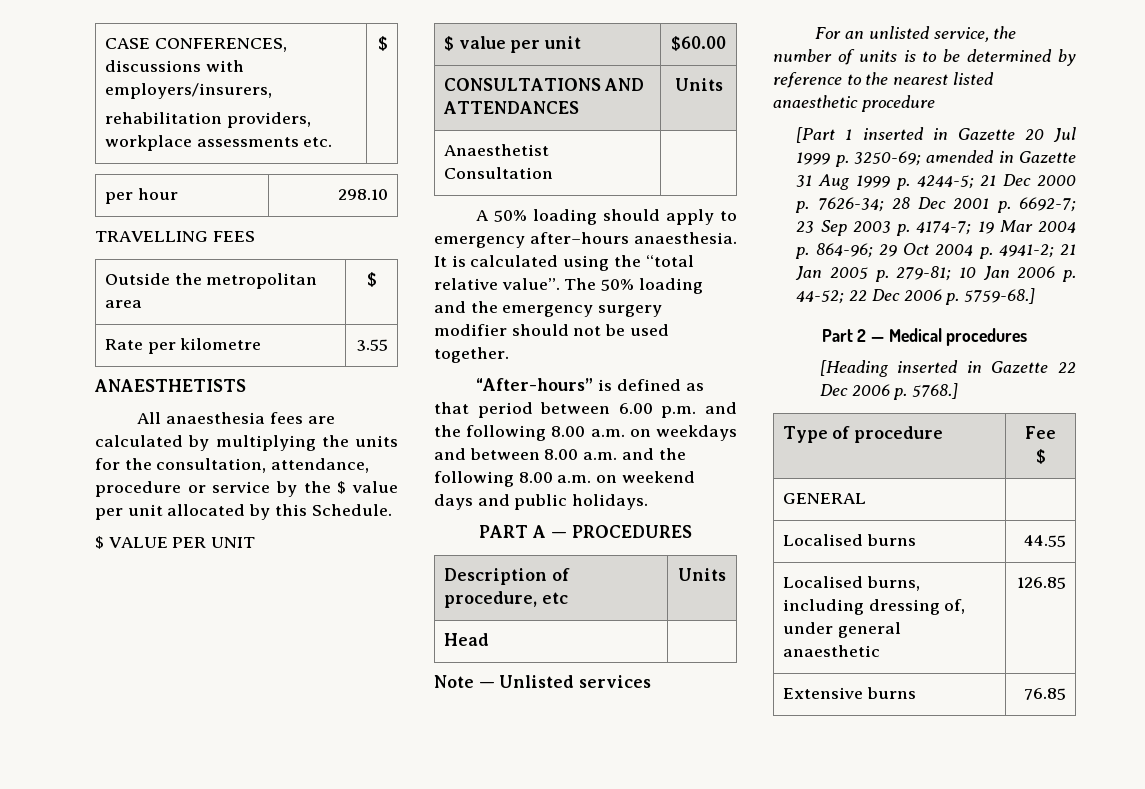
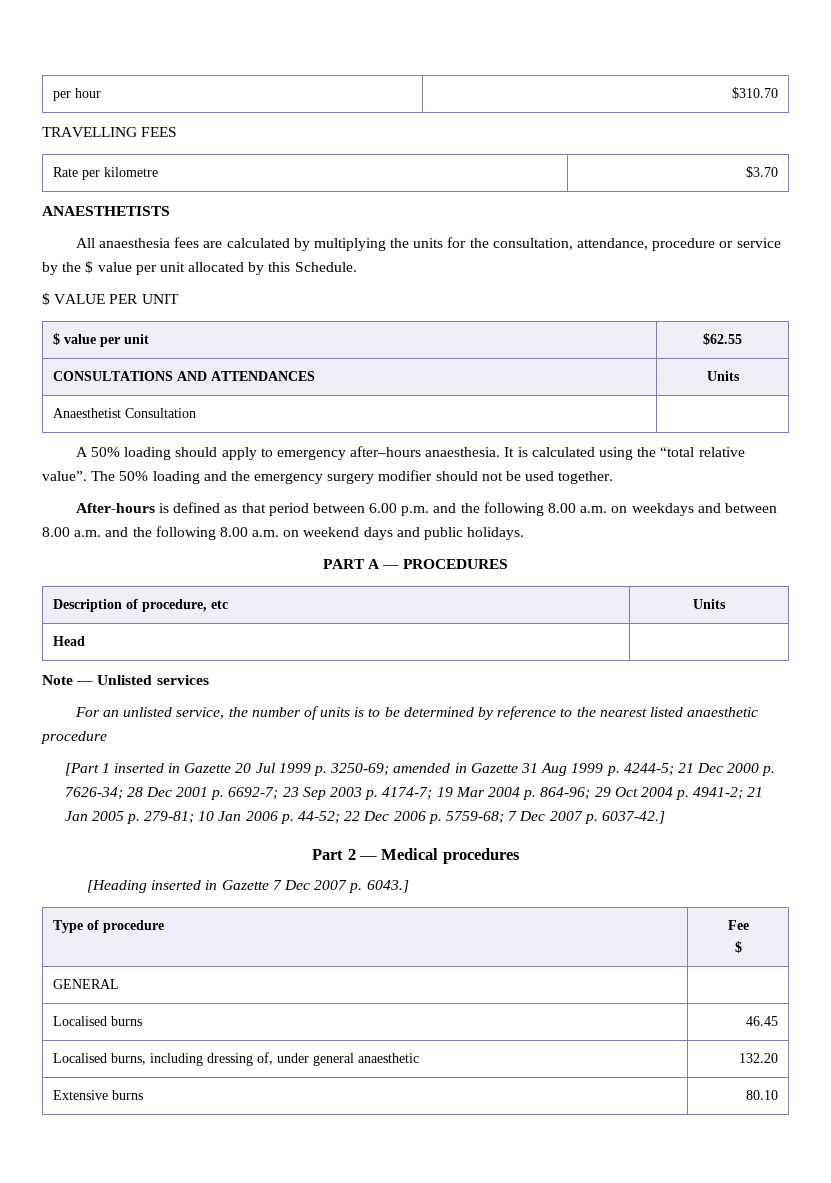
[104,38,287,52] [104,60,244,72] [104,83,272,99] [104,112,311,128] [104,135,333,151] [378,36,389,51] CASE CONFERENCES, discussions with employers/insurers, // rehabilitation providers, workplace assessments etc. | $ // -> (52, 96) none
[338,189,389,200] 298.10 -> [732,87,779,99] $310.70
[104,273,318,289] [104,300,142,308] [366,272,377,287] // Outside the metropolitan area | $ -> (178, 132) none
[357,339,389,351] 3.55 -> [746,166,779,178] $3.70
[671,36,726,51] $60.00 -> [703,333,742,345] $62.55
[476,378,594,391] “After-hours” -> [75,503,155,513] After-hours
[964,288,1036,304] 5759-68.] -> [445,811,665,824] 5759-68; 7 Dec 2007 p. 6037-42.]
[1058,362,1076,373] [819,383,958,400] 22 Dec 2006 p. 5768.] -> [272,880,409,893] 7 Dec 2007 p. 6043.]
[1024,535,1067,547] 44.55 -> [746,1016,779,1026] 46.45
[1017,577,1067,589] 126.85 -> [739,1053,779,1063] 132.20
[1024,688,1067,700] 76.85 -> [746,1090,779,1100] 80.10

